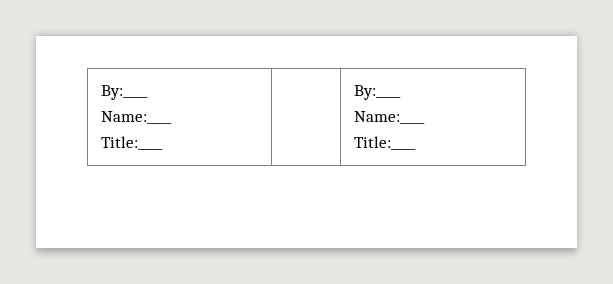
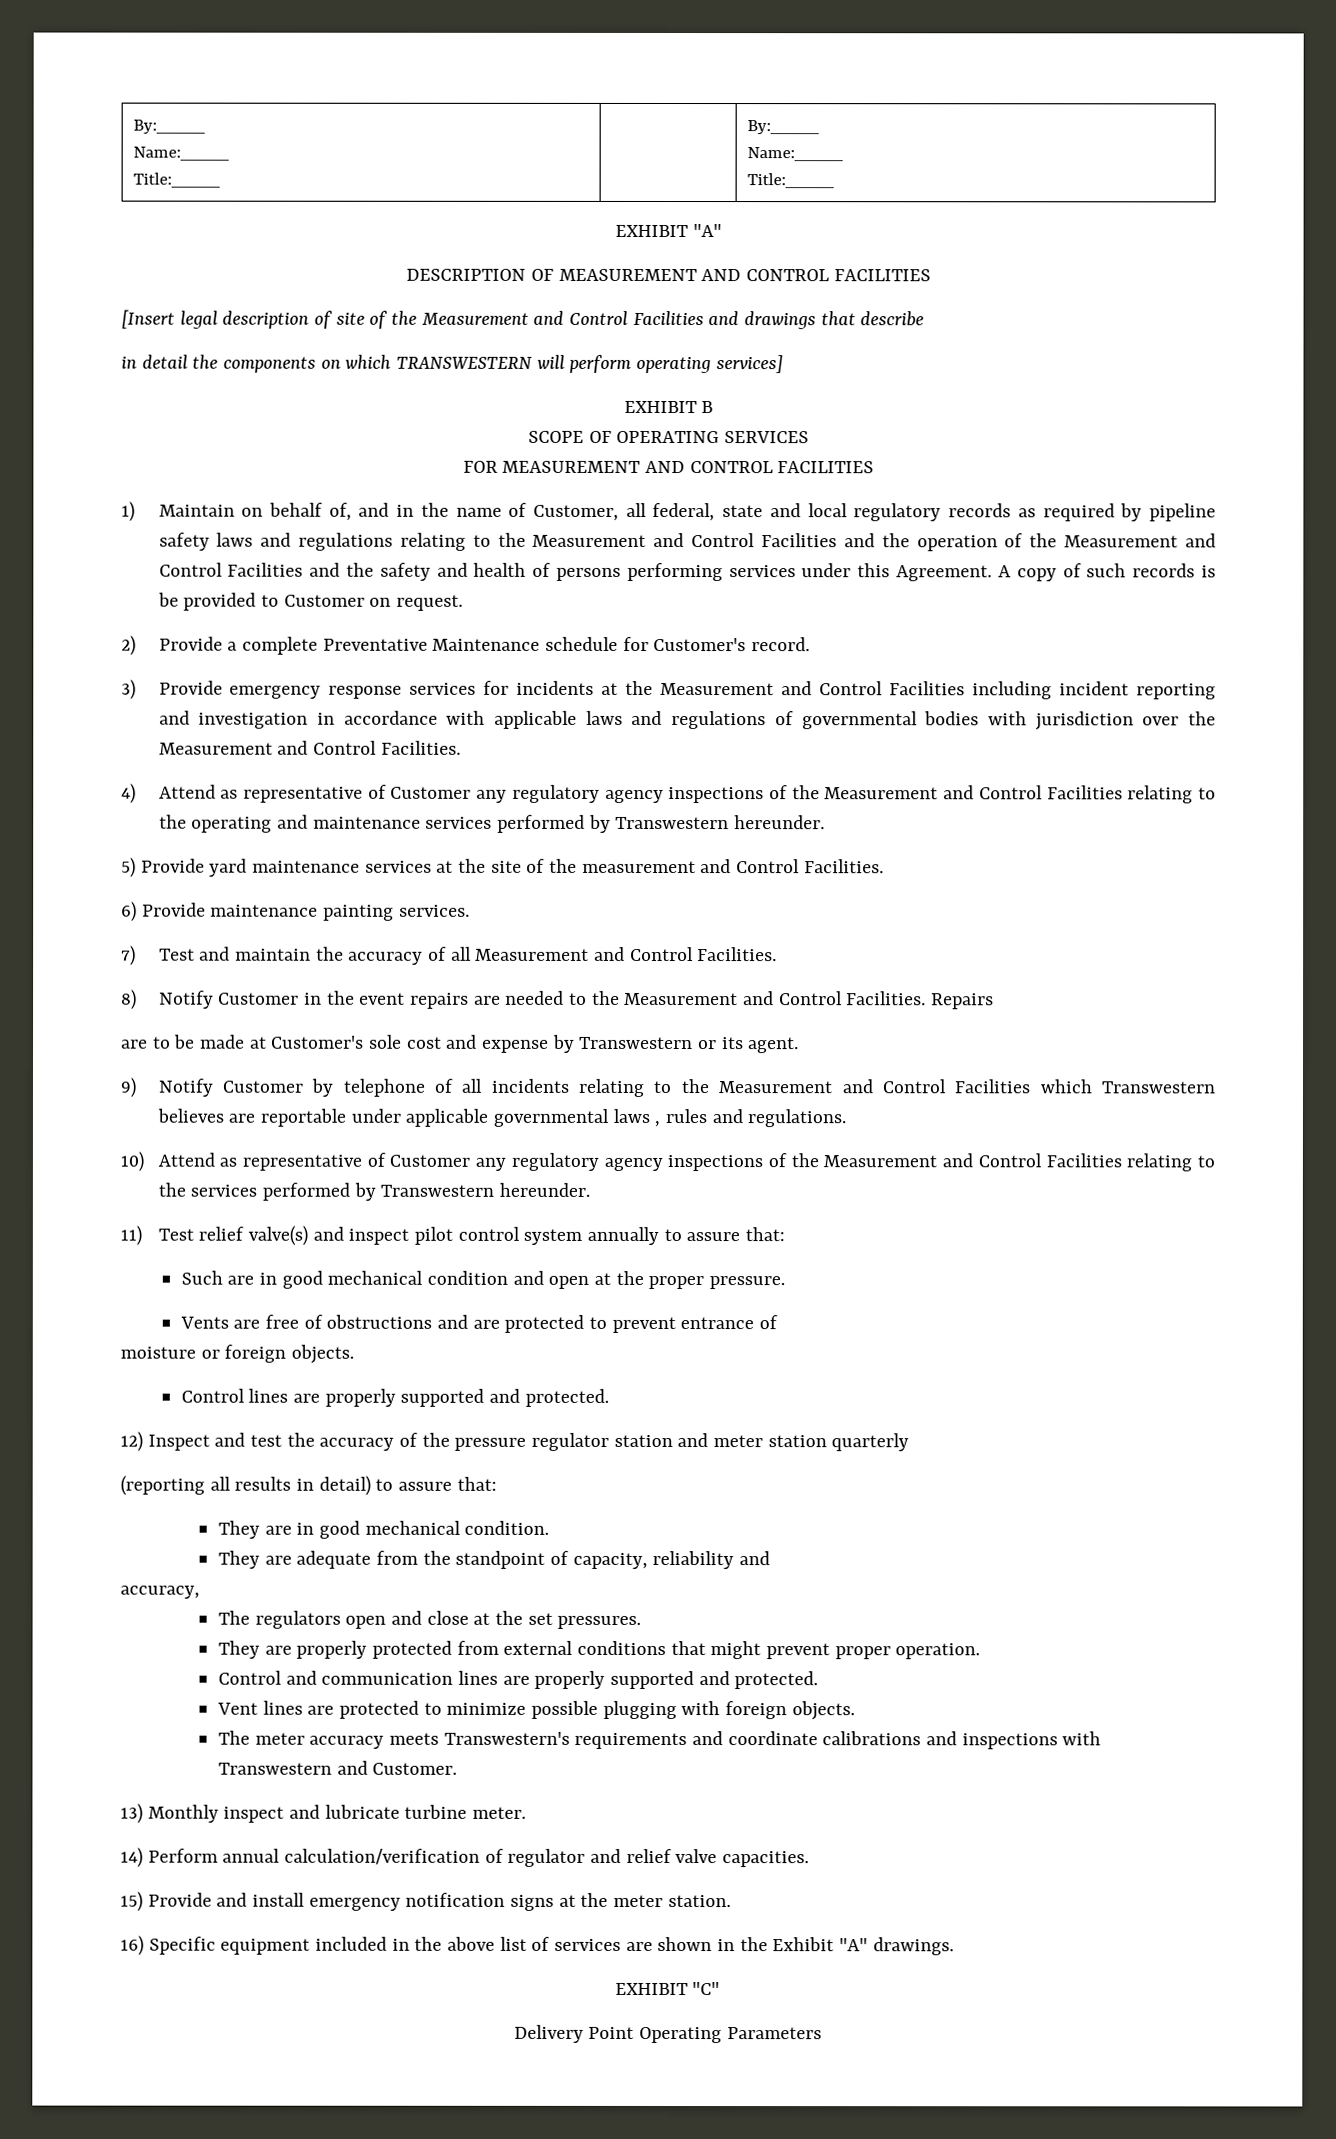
(416, 143) none -> [615,224,722,238] [406,268,931,282] [121,309,925,330] [121,354,783,374] [623,400,714,414] [527,430,810,444] [462,460,875,474] [121,501,1216,522] [158,532,1216,552] [158,562,1216,582] [157,592,463,611] [121,635,810,656] [121,679,1216,700] [158,710,1216,731] [158,740,461,755] [121,783,1216,804] [158,814,825,833] [121,857,884,878] [121,901,470,922] [121,945,778,966] [121,989,994,1010] [121,1034,800,1054] [120,1077,1215,1098] [156,1108,847,1128] [120,1151,1215,1172] [157,1182,590,1201] [120,1225,785,1246] [180,1270,785,1290] [179,1314,778,1334] [120,1344,355,1364] [180,1388,609,1407] [120,1431,910,1452] [120,1475,497,1496] [218,1520,550,1539] [218,1550,771,1570] [120,1585,200,1599] [218,1610,642,1629] [218,1640,981,1660] [218,1670,819,1690] [217,1700,855,1721] [218,1730,1102,1750] [218,1760,458,1775] [120,1803,527,1824] [120,1847,810,1868] [120,1891,731,1912] [120,1935,954,1956] [614,1982,721,1996] [513,2024,822,2044] // EXHIBIT "A" // DESCRIPTION OF MEASUREMENT AND CONTROL FACILITIES // [Insert legal description of site of the Measurement and Control Facilities and drawings that describe // in detail the components on which TRANSWESTERN will perform operating services] // EXHIBIT B // SCOPE OF OPERATING SERVICES // FOR MEASUREMENT AND CONTROL FACILITIES // 1) Maintain on behalf of, and in the name of Customer, all federal, state and local regulatory records as required by pipeline safety laws and regulations relating to the Measurement and Control Facilities and the operation of the Measurement and Control Facilities and the safety and health of persons performing services under this Agreement. A copy of such records is be provided to Customer on request. // 2) Provide a complete Preventative Maintenance schedule for Customer's record. // 3) Provide emergency response services for incidents at the Measurement and Control Facilities including incident reporting and investigation in accordance with applicable laws and regulations of governmental bodies with jurisdiction over the Measurement and Control Facilities. // 4) Attend as representative of Customer any regulatory agency inspections of the Measurement and Control Facilities relating to the operating and maintenance services performed by Transwestern hereunder. // 5) Provide yard maintenance services at the site of the measurement and Control Facilities. // 6) Provide maintenance painting services. // 7) Test and maintain the accuracy of all Measurement and Control Facilities. // 8) Notify Customer in the event repairs are needed to the Measurement and Control Facilities. Repairs // are to be made at Customer's sole cost and expense by Transwestern or its agent. // 9) Notify Customer by telephone of all incidents relating to the Measurement and Control Facilities which Transwestern believes are reportable under applicable governmental laws , rules and regulations. // 10) Attend as representative of Customer any regulatory agency inspections of the Measurement and Control Facilities relating to the services performed by Transwestern hereunder. // 11) Test relief valve(s) and inspect pilot control system annually to assure that: // Such are in good mechanical condition and open at the proper pressure. // Vents are free of obstructions and are protected to prevent entrance of // moisture or foreign objects. // Control lines are properly supported and protected. // 12) Inspect and test the accuracy of the pressure regulator station and meter station quarterly // (reporting all results in detail) to assure that: // They are in good mechanical condition. // They are adequate from the standpoint of capacity, reliability and // accuracy, // The regulators open and close at the set pressures. // They are properly protected from external conditions that might prevent proper operation. // Control and communication lines are properly supported and protected. // Vent lines are protected to minimize possible plugging with foreign objects. // The meter accuracy meets Transwestern's requirements and coordinate calibrations and inspections with Transwestern and Customer. // 13) Monthly inspect and lubricate turbine meter. // 14) Perform annual calculation/verification of regulator and relief valve capacities. // 15) Provide and install emergency notification signs at the meter station. // 16) Specific equipment included in the above list of services are shown in the Exhibit "A" drawings. // EXHIBIT "C" // Delivery Point Operating Parameters

